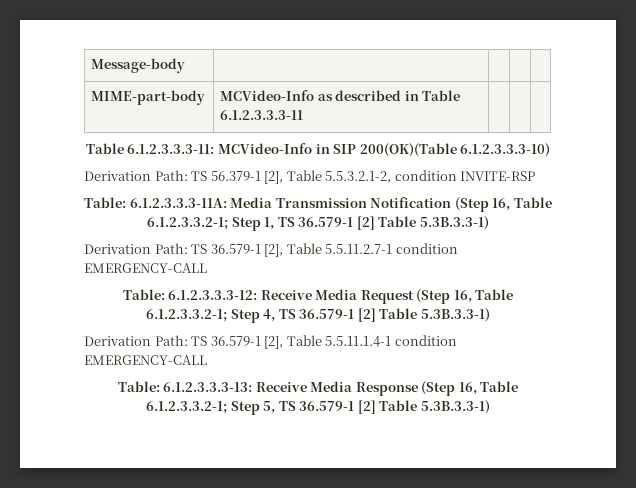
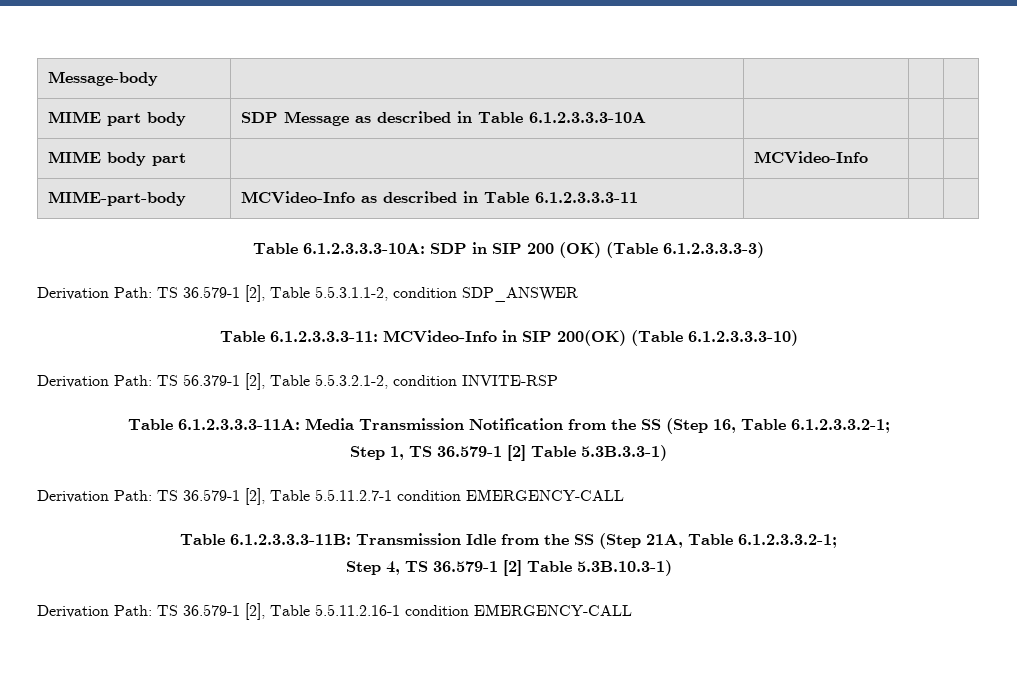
(186, 65) none -> [47,111,186,126] [240,111,646,126] [47,151,186,166] [753,151,868,164] // MIME part body | SDP Message as described in Table 6.1.2.3.3.3-10A | | | // MIME body part | | MCVideo-Info | |
(304, 115) none -> [253,242,764,258] [37,285,578,302] // Table 6.1.2.3.3.3-10A: SDP in SIP 200 (OK) (Table 6.1.2.3.3.3-3) // Derivation Path: TS 36.579-1 [2], Table 5.5.3.1.1-2, condition SDP_ANSWER
[359,143,457,157] 200(OK)(Table -> [556,330,683,346] 200(OK) (Table
[84,197,127,208] Table: -> [127,419,173,430] Table
[454,197,552,212] [147,217,229,230] (Step 16, Table 6.1.2.3.3.2-1; -> [567,418,890,434] from the SS (Step 16, Table 6.1.2.3.3.2-1; //
[122,289,514,304] [146,309,228,322] Table: 6.1.2.3.3.3-12: Receive Media Request (Step 16, Table 6.1.2.3.3.2-1; -> [180,533,837,549] Table 6.1.2.3.3.3-11B: Transmission Idle from the SS (Step 21A, Table 6.1.2.3.3.2-1; //
[420,308,490,322] [84,335,457,349] [84,355,207,365] [117,381,519,396] [146,400,490,415] 5.3B.3.3-1) // Derivation Path: TS 36.579-1 [2], Table 5.5.11.1.4-1 condition EMERGENCY-CALL // Table: 6.1.2.3.3.3-13: Receive Media Response (Step 16, Table 6.1.2.3.3.2-1; Step 5, TS 36.579-1 [2] Table 5.3B.3.3-1) -> [576,560,672,576] [37,603,632,620] 5.3B.10.3-1) // Derivation Path: TS 36.579-1 [2], Table 5.5.11.2.16-1 condition EMERGENCY-CALL

